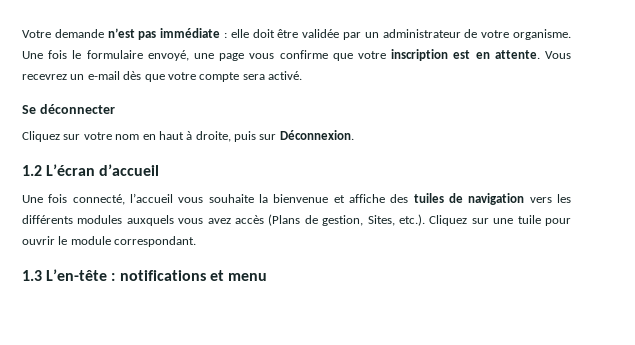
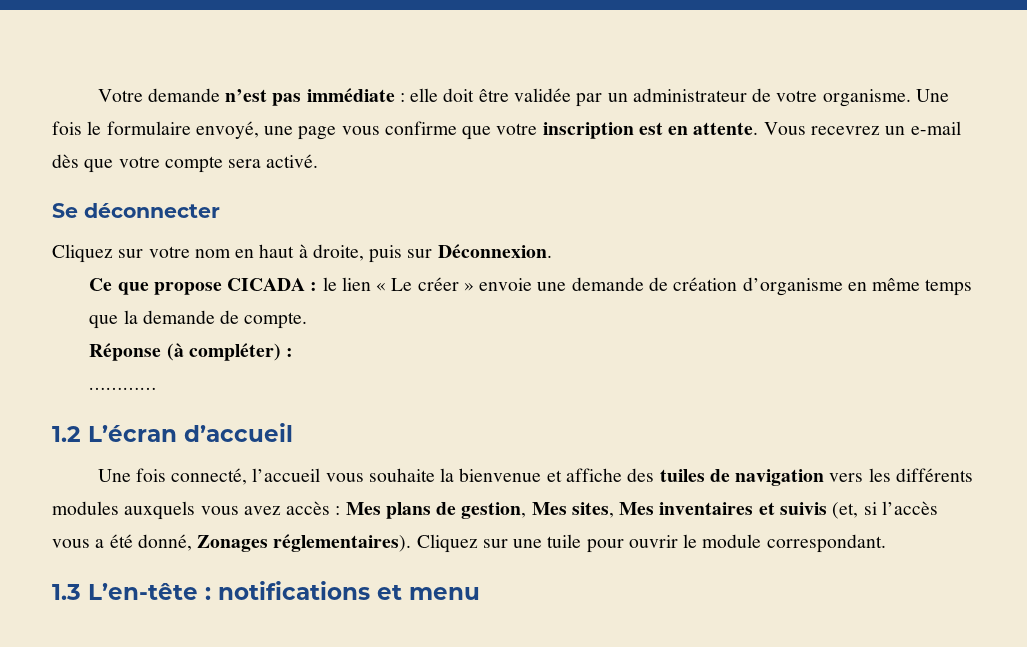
(354, 135) none -> [89,277,973,296] [89,310,308,329] [89,343,294,361] [89,387,158,390] // Ce que propose CICADA : le lien « Le créer » envoie une demande de création d’organisme en même temps que la demande de compte. // Réponse (à compléter) : // …………
[268,214,425,226] (Plans de gestion, Sites, etc.). -> [335,501,938,519] [52,534,412,552] : Mes plans de gestion, Mes sites, Mes inventaires et suivis (et, si l’accès vous a été donné, Zonages réglementaires).

